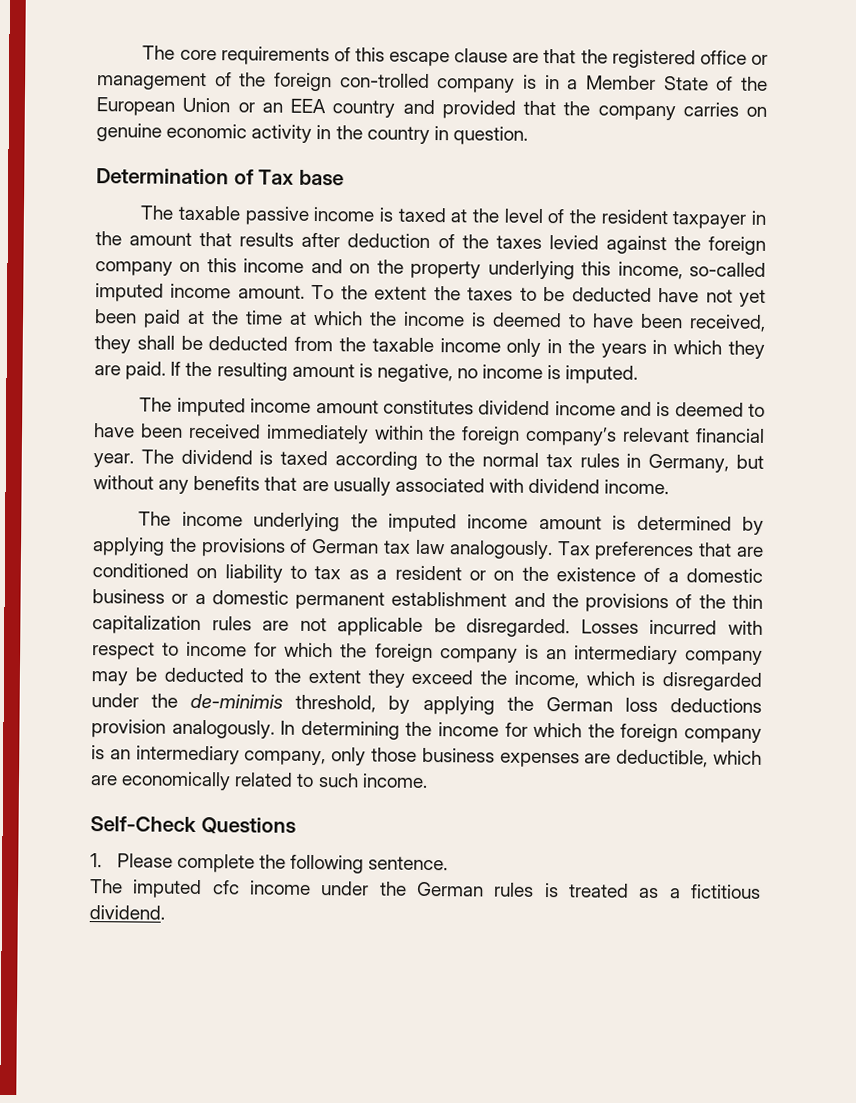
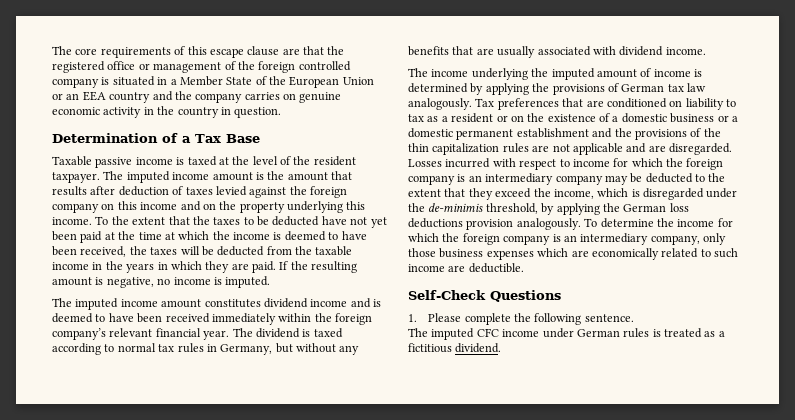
[339,73,537,93] con-trolled company is -> [298,61,351,71] [52,76,155,88] controlled company is situated
[441,100,556,119] provided that -> (173, 96) none
[258,169,344,186] [140,205,242,221] Tax base // The taxable -> [182,134,260,143] [52,156,92,166] a Tax Base // Taxable
[672,210,766,229] taxpayer in -> [52,171,264,183] taxpayer. The imputed income amount is
[461,234,489,249] the -> (184, 190) none
[617,261,767,280] [95,283,305,302] income, so-called imputed income amount. -> [52,217,92,225] income.
(428, 293) none -> [168,216,190,225] that
[94,335,175,354] they shall -> [129,246,200,255] the taxes will
[506,338,542,357] only -> (89, 266) none
[448,452,476,467] the -> (115, 348) none
[467,514,602,530] income amount -> [596,68,691,78] amount of income
[433,618,456,633] be -> [626,143,666,153] and are
(361, 676) none -> [444,188,466,197] that
[280,720,400,740] In determining -> [584,218,654,228] To determine
[584,749,709,768] are deductible, -> (534, 255) none
[361,773,428,788] income. -> [408,263,524,273] income are deductible.
[212,880,240,895] cfc -> [476,328,499,337] CFC
[378,881,407,896] the -> (574, 333) none

